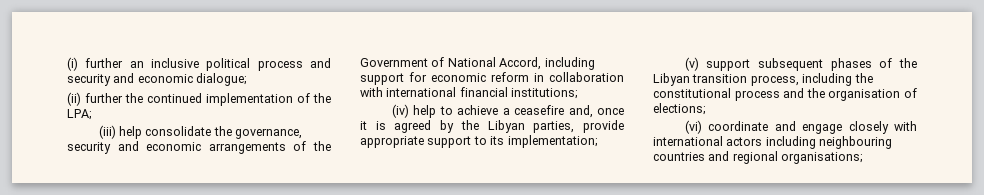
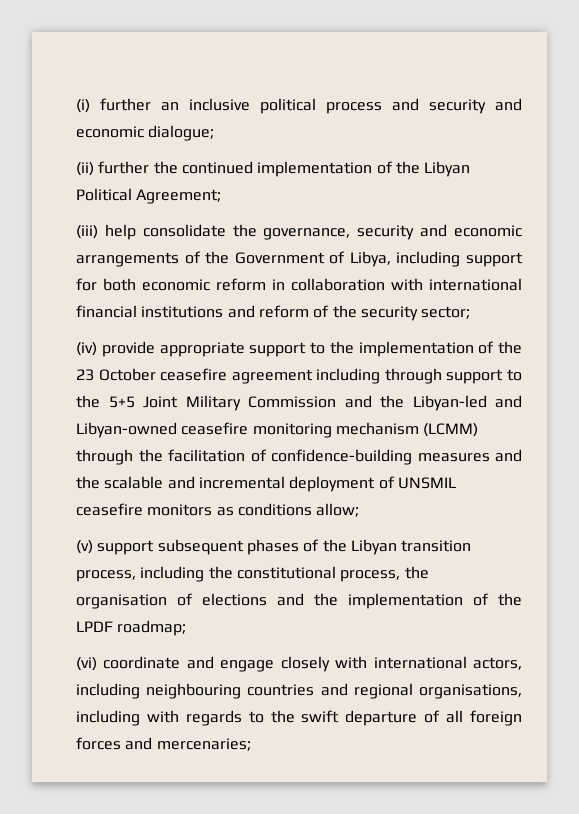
[67,109,92,120] LPA; -> [424,161,471,177] [76,188,222,204] Libyan Political Agreement;
[447,57,542,70] National Accord, -> [349,251,391,267] Libya,
(427, 77) none -> [103,278,136,291] both
[511,88,579,99] [391,104,624,118] [360,120,624,133] [360,135,598,148] institutions; // (iv) help to achieve a ceasefire and, once it is agreed by the Libyan parties, provide appropriate support to its implementation; -> [141,305,471,321] [76,341,522,357] [76,368,522,384] [76,395,522,411] [76,422,479,438] [76,449,522,465] [76,476,456,492] [76,503,360,517] institutions and reform of the security sector; // (iv) provide appropriate support to the implementation of the 23 October ceasefire agreement including through support to the 5+5 Joint Military Commission and the Libyan-led and Libyan-owned ceasefire monitoring mechanism (LCMM) through the facilitation of confidence-building measures and the scalable and incremental deployment of UNSMIL ceasefire monitors as conditions allow;
[734,88,805,101] process and -> [340,570,401,582] process,
[653,103,706,115] elections; -> [202,593,522,609] [76,620,187,636] elections and the implementation of the LPDF roadmap;
[726,137,763,146] actors -> [473,657,522,670] actors,
[781,152,864,164] organisations; -> [419,684,522,699] [76,710,523,726] [76,737,251,751] organisations, including with regards to the swift departure of all foreign forces and mercenaries;

